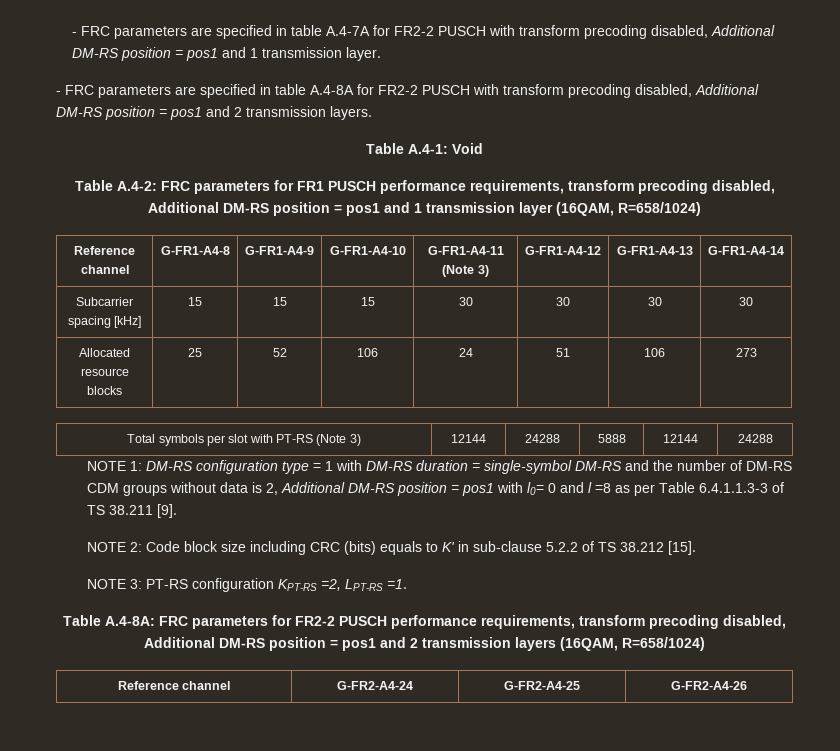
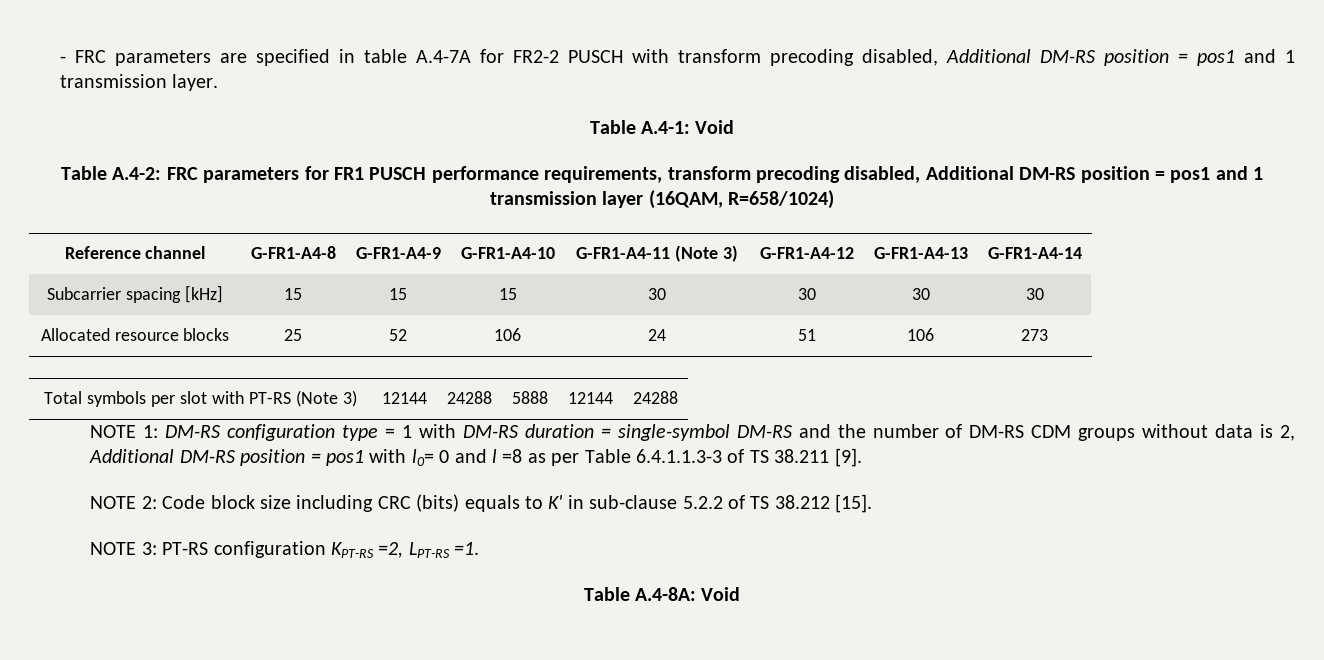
[56,84,759,98] [56,106,372,120] // - FRC parameters are specified in table A.4-8A for FR2-2 PUSCH with transform precoding disabled, Additional DM-RS position = pos1 and 2 transmission layers. -> (219, 82) none
[159,615,786,629] [144,637,705,651] [117,681,231,690] [337,681,413,690] [504,681,580,690] [671,681,747,690] FRC parameters for FR2-2 PUSCH performance requirements, transform precoding disabled, Additional DM-RS position = pos1 and 2 transmission layers (16QAM, R=658/1024) // Reference channel | G-FR2-A4-24 | G-FR2-A4-25 | G-FR2-A4-26 -> [701,587,741,601] Void

